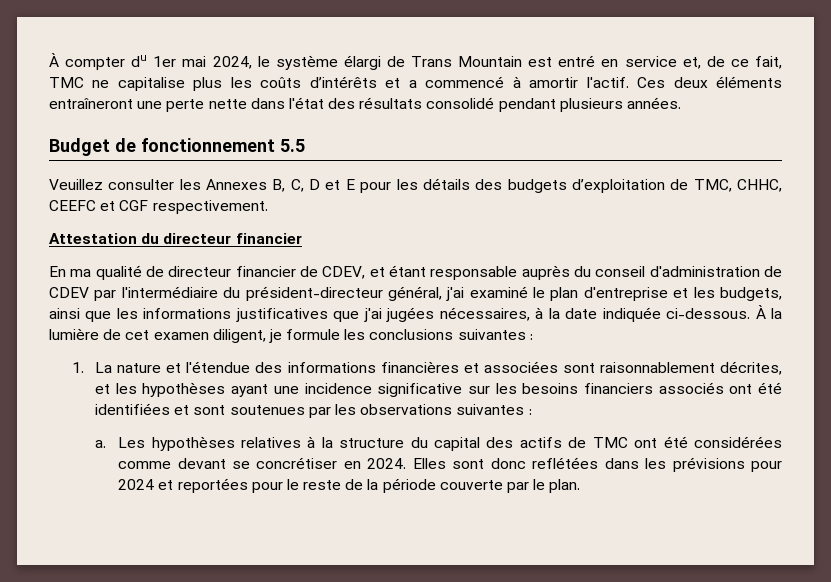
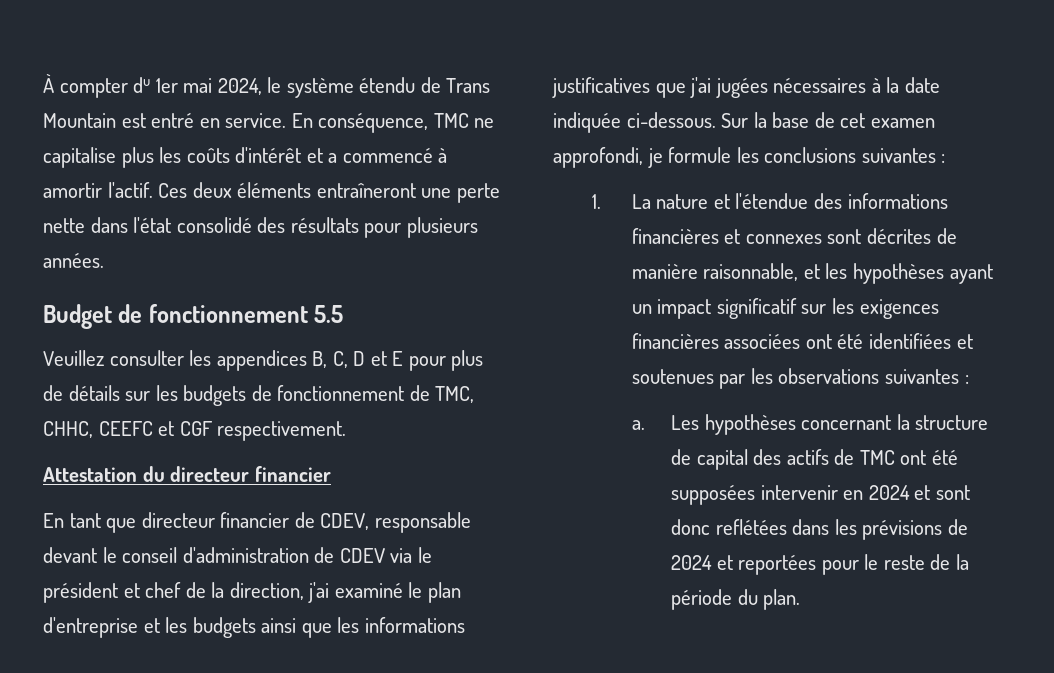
[343,55,381,70] élargi -> [359,77,416,93] étendu
[624,56,782,69] service et, de ce fait, -> [225,113,429,133] service. En conséquence,
[309,76,377,88] d’intérêts -> [235,147,302,163] d'intérêt
(324, 103) none -> [176,217,252,233] consolidé
[426,97,556,112] consolidé pendant -> [364,223,402,238] pour
[206,179,268,190] Annexes -> [216,350,307,371] appendices
[396,178,665,193] les détails des budgets d’exploitation -> [451,350,484,371] [43,385,405,406] plus de détails sur les budgets de fonctionnement
[70,265,164,280] ma qualité de -> [69,513,137,533] tant que
[369,265,782,280] [49,286,442,301] et étant responsable auprès du conseil d'administration de CDEV par l'intermédiaire du président-directeur général, -> [374,512,471,533] [43,547,432,563] [43,582,304,603] responsable devant le conseil d'administration de CDEV via le président et chef de la direction,
[719,287,782,301] budgets, -> [192,617,256,638] budgets
[439,307,530,321] nécessaires, -> [773,78,867,93] nécessaires
[755,305,783,319] [49,328,99,340] À la lumière -> [721,112,810,128] Sur la base
[212,329,266,343] diligent, -> [553,147,643,168] approfondi,
[483,361,782,375] [95,382,724,397] associées sont raisonnablement décrites, et les hypothèses ayant une incidence significative sur les besoins financiers associés -> [745,228,957,244] [631,263,993,284] [631,298,939,319] [631,333,801,349] connexes sont décrites de manière raisonnable, et les hypothèses ayant un impact significatif sur les exigences financières associées
[193,405,226,415] sont -> (973, 341) none
[240,436,316,448] relatives à -> [801,415,892,430] concernant
[410,437,428,448] du -> [671,449,692,465] de
[694,436,783,448] [118,457,446,469] considérées comme devant se concrétiser en 2024. Elles -> [671,485,931,505] supposées intervenir en 2024 et
[751,461,783,472] pour -> [947,519,968,535] de
[439,479,546,493] couverte par le -> [737,589,758,605] du

